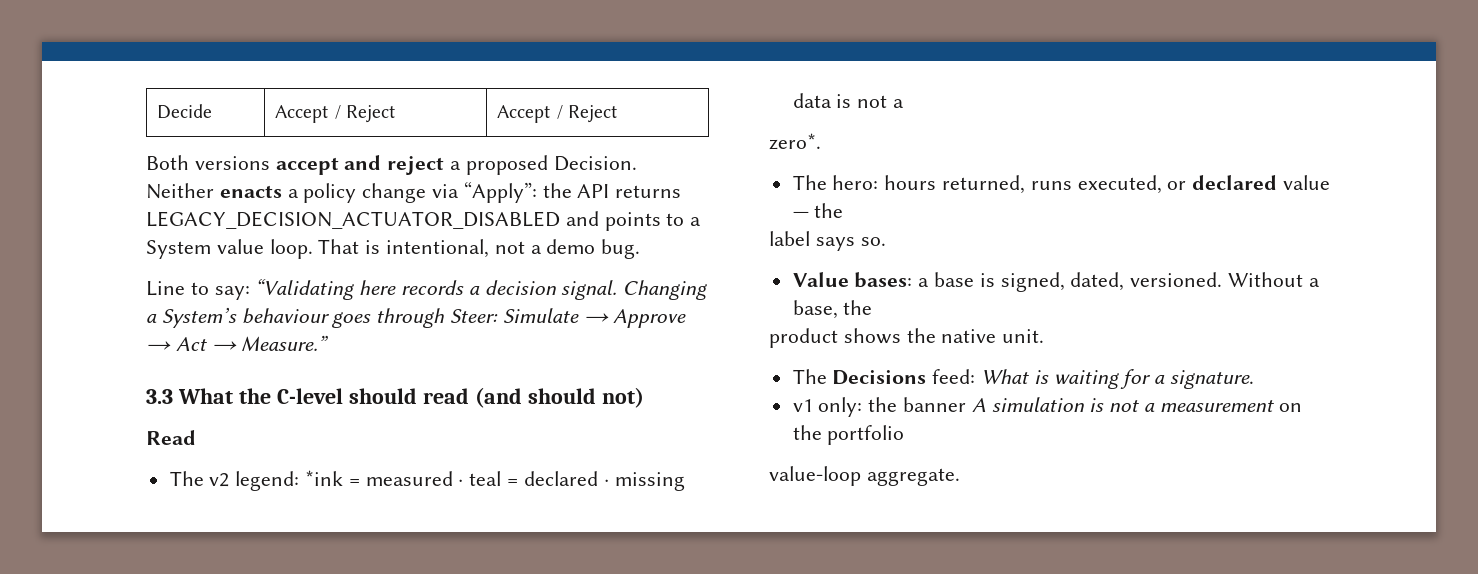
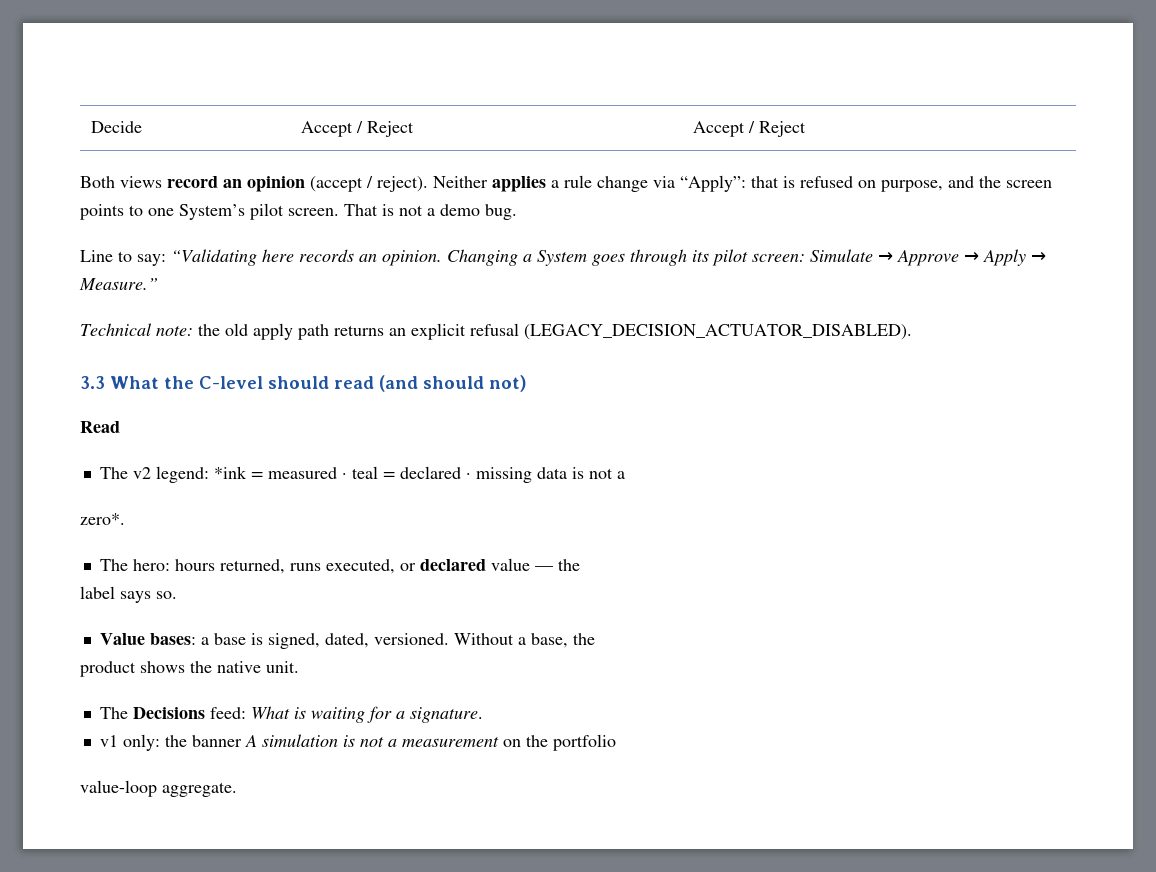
[194,155,637,175] [146,181,682,203] [146,211,702,231] [146,239,313,259] versions accept and reject a proposed Decision. Neither enacts a policy change via “Apply”: the API returns LEGACY_DECISION_ACTUATOR_DISABLED and points to a System value loop. -> [120,175,1052,192] [80,203,339,220] views record an opinion (accept / reject). Neither applies a rule change via “Apply”: that is refused on purpose, and the screen points to one System’s pilot screen.
[386,239,490,258] intentional, -> (394, 210) none
[468,280,708,300] [146,307,499,328] a decision signal. Changing a System’s behaviour goes through Steer: -> [359,249,805,266] an opinion. Changing a System goes through its pilot screen:
[175,337,207,351] Act -> [983,249,1026,266] Apply
(330, 343) none -> [80,323,912,340] // Technical note: the old apply path returns an explicit refusal (LEGACY_DECISION_ACTUATOR_DISABLED).

